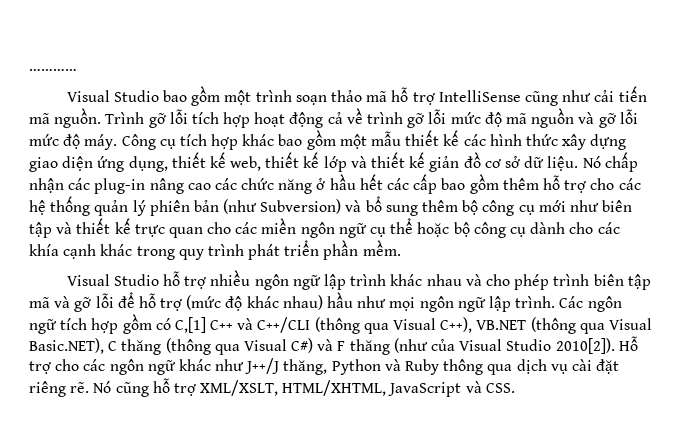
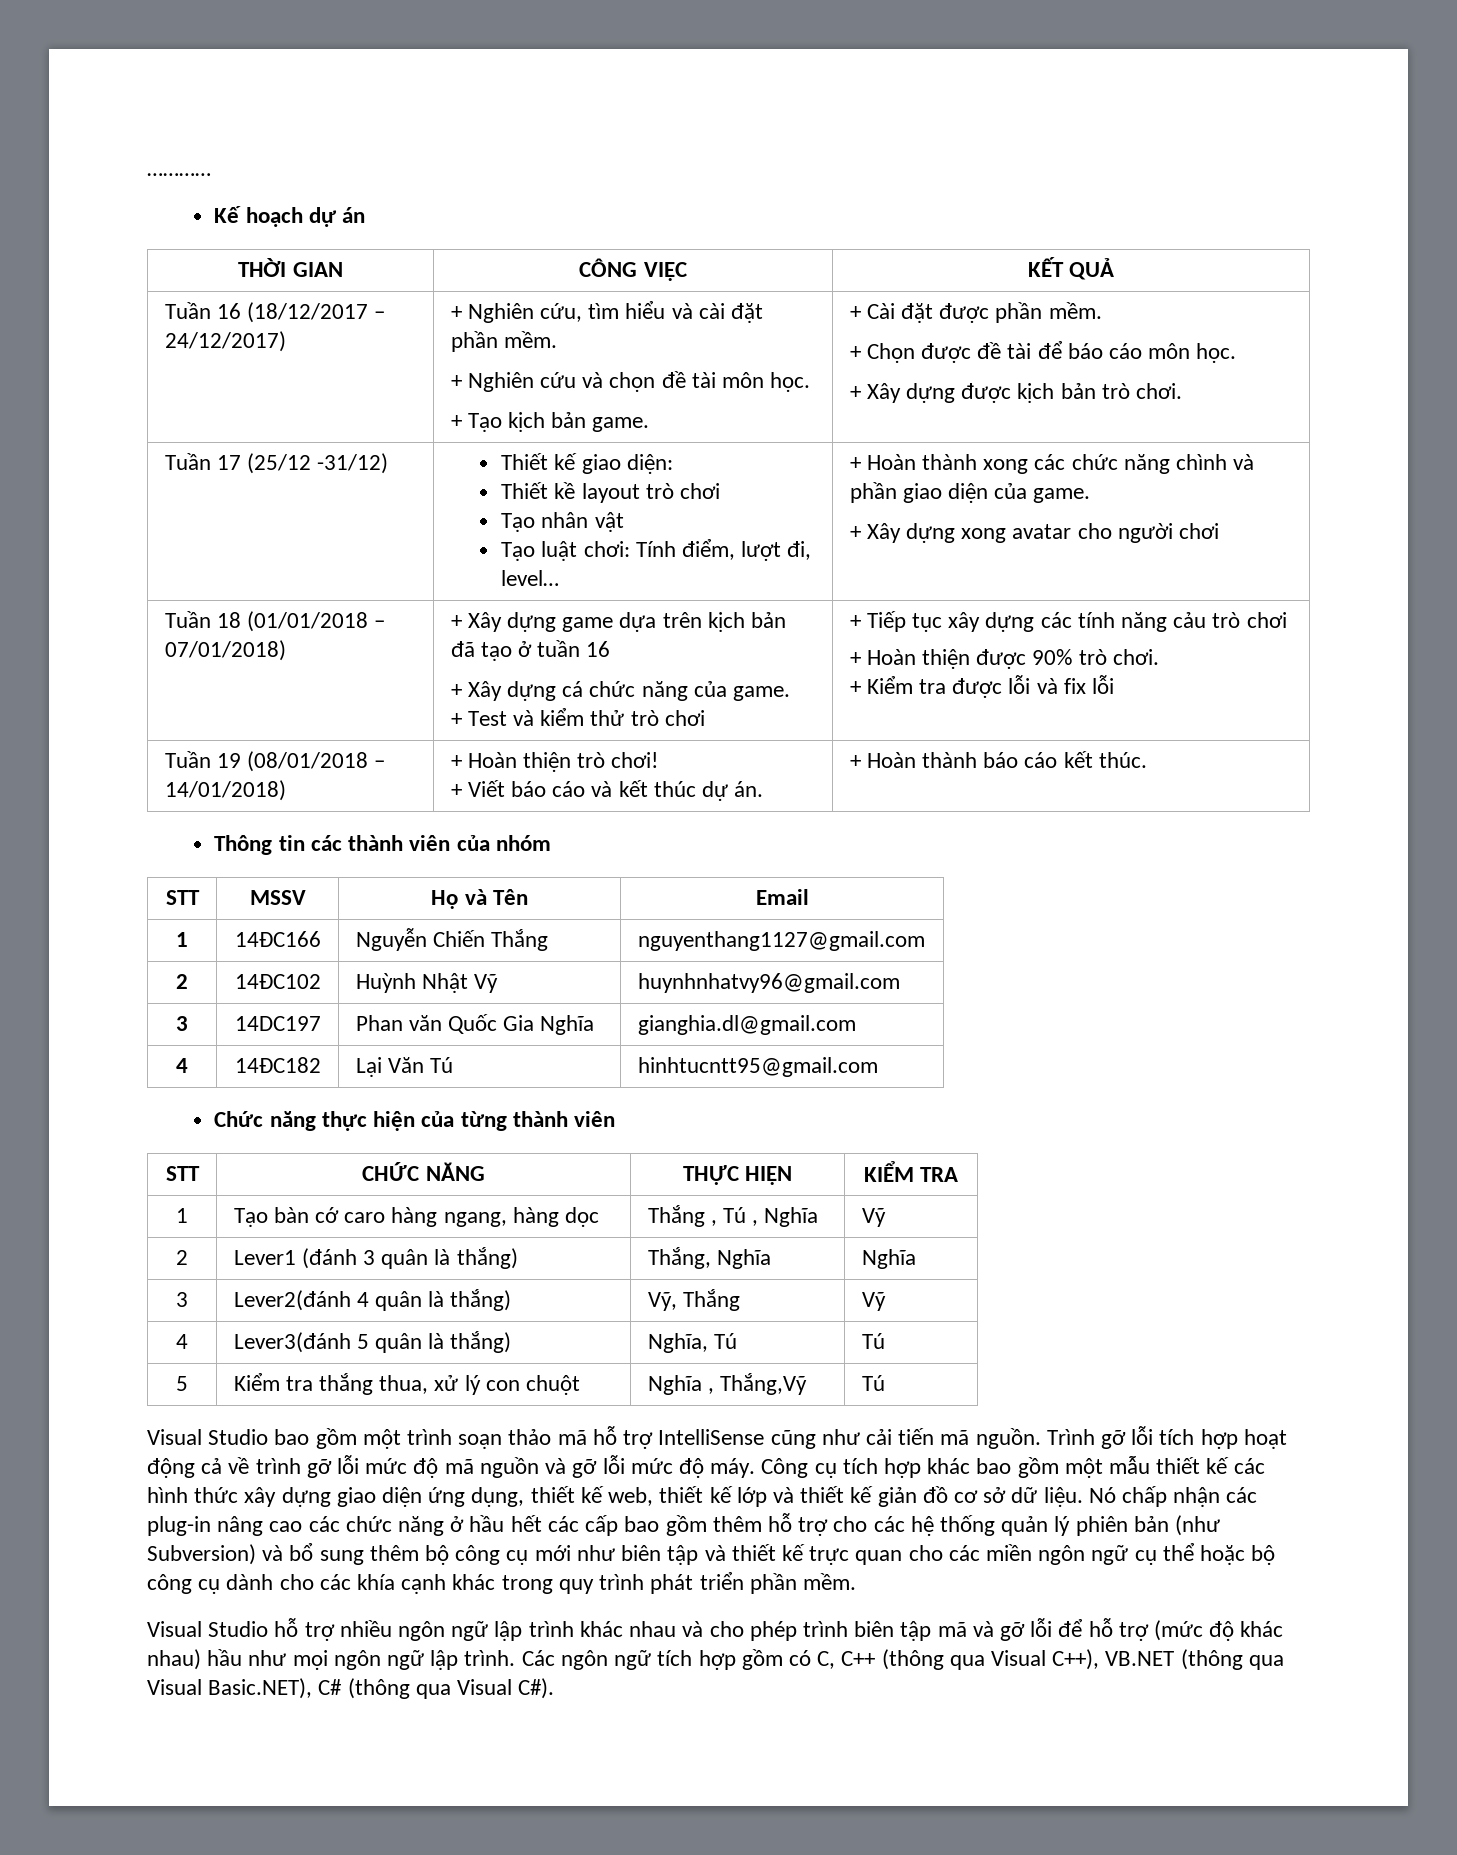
(77, 70) none -> [214,206,366,227] [238,258,343,277] [579,258,687,281] [1027,257,1115,280] [164,302,386,323] [164,331,286,352] [450,301,764,323] [450,331,557,352] [450,371,811,392] [450,412,650,432] [849,302,1102,323] [849,341,1237,363] [849,383,1183,403] [164,453,389,474] [501,453,673,474] [501,482,721,503] [501,512,624,532] [501,539,812,561] [501,570,560,586] [849,454,1255,474] [849,482,1091,503] [849,523,1220,543] [164,611,386,632] [164,640,286,661] [450,612,787,632] [450,640,611,661] [450,681,791,701] [450,708,705,726] [849,611,1287,632] [849,649,1159,669] [849,675,1115,698] [164,751,386,772] [164,780,286,801] [450,752,659,772] [450,780,764,801] [849,751,1147,768] [214,835,551,855] [165,890,200,905] [249,890,306,905] [431,889,528,909] [755,889,809,905] [176,932,188,947] [234,931,321,947] [355,928,548,951] [637,931,925,951] [176,974,188,989] [234,974,321,989] [355,973,498,993] [637,973,900,993] [176,1016,188,1031] [234,1016,321,1031] [355,1014,595,1035] [637,1015,856,1035] [176,1058,188,1073] [234,1057,321,1073] [355,1057,453,1077] [637,1057,878,1077] [214,1111,615,1131] [165,1166,200,1181] [362,1162,485,1181] [682,1165,793,1185] [863,1161,959,1182] [176,1208,188,1223] [233,1207,600,1227] [647,1205,819,1227] [861,1208,886,1227] [176,1250,188,1265] [233,1247,518,1269] [647,1247,771,1269] [861,1249,916,1269] [176,1292,188,1307] [233,1289,512,1311] [647,1289,740,1311] [861,1292,886,1311] [176,1334,188,1349] [233,1331,512,1353] [647,1333,737,1353] [861,1333,885,1349] [176,1376,188,1391] [233,1373,581,1395] [647,1373,807,1395] [861,1375,885,1391] // Kế hoạch dự án // THỜI GIAN | CÔNG VIỆC | KẾT QUẢ // Tuần 16 (18/12/2017 – 24/12/2017) | + Nghiên cứu, tìm hiểu và cài đặt phần mềm. // + Nghiên cứu và chọn đề tài môn học. // + Tạo kịch bản game. | + Cài đặt được phần mềm. // + Chọn được đề tài để báo cáo môn học. // + Xây dựng được kịch bản trò chơi. // Tuần 17 (25/12 -31/12) | Thiết kế giao diện: // Thiết kề layout trò chơi // Tạo nhân vật // Tạo luật chơi: Tính điểm, lượt đi, level… | + Hoàn thành xong các chức năng chình và phần giao diện của game. // + Xây dựng xong avatar cho người chơi // Tuần 18 (01/01/2018 – 07/01/2018) | + Xây dựng game dựa trên kịch bản đã tạo ở tuần 16 // + Xây dựng cá chức năng của game. // + Test và kiểm thử trò chơi | + Tiếp tục xây dựng các tính năng cảu trò chơi // + Hoàn thiện được 90% trò chơi. // + Kiểm tra được lỗi và fix lỗi // Tuần 19 (08/01/2018 – 14/01/2018) | + Hoàn thiện trò chơi! // + Viết báo cáo và kết thúc dự án. | + Hoàn thành báo cáo kết thúc. // Thông tin các thành viên của nhóm // STT | MSSV | Họ và Tên | Email // 1 | 14ĐC166 | Nguyễn Chiến Thắng | nguyenthang1127@gmail.com // 2 | 14ĐC102 | Huỳnh Nhật Vỹ | huynhnhatvy96@gmail.com // 3 | 14DC197 | Phan văn Quốc Gia Nghĩa | gianghia.dl@gmail.com // 4 | 14ĐC182 | Lại Văn Tú | hinhtucntt95@gmail.com // Chức năng thực hiện của từng thành viên // STT | CHỨC NĂNG | THỰC HIỆN | KIỂM TRA // 1 | Tạo bàn cớ caro hàng ngang, hàng dọc | Thắng , Tú , Nghĩa | Vỹ // 2 | Lever1 (đánh 3 quân là thắng) | Thắng, Nghĩa | Nghĩa // 3 | Lever2(đánh 4 quân là thắng) | Vỹ, Thắng | Vỹ // 4 | Lever3(đánh 5 quân là thắng) | Nghĩa, Tú | Tú // 5 | Kiểm tra thắng thua, xử lý con chuột | Nghĩa , Thắng,Vỹ | Tú
[174,317,311,333] C,[1] C++ và C++/CLI -> [817,1651,876,1669] C, C++
[108,336,638,355] [29,358,620,375] [29,378,515,397] C thăng (thông qua Visual C#) và F thăng (như của Visual Studio 2010[2]). Hỗ trợ cho các ngôn ngữ khác như J++/J thăng, Python và Ruby thông qua dịch vụ cài đặt riêng rẽ. Nó cũng hỗ trợ XML/XSLT, HTML/XHTML, JavaScript và CSS. -> [318,1678,555,1699] C# (thông qua Visual C#).

